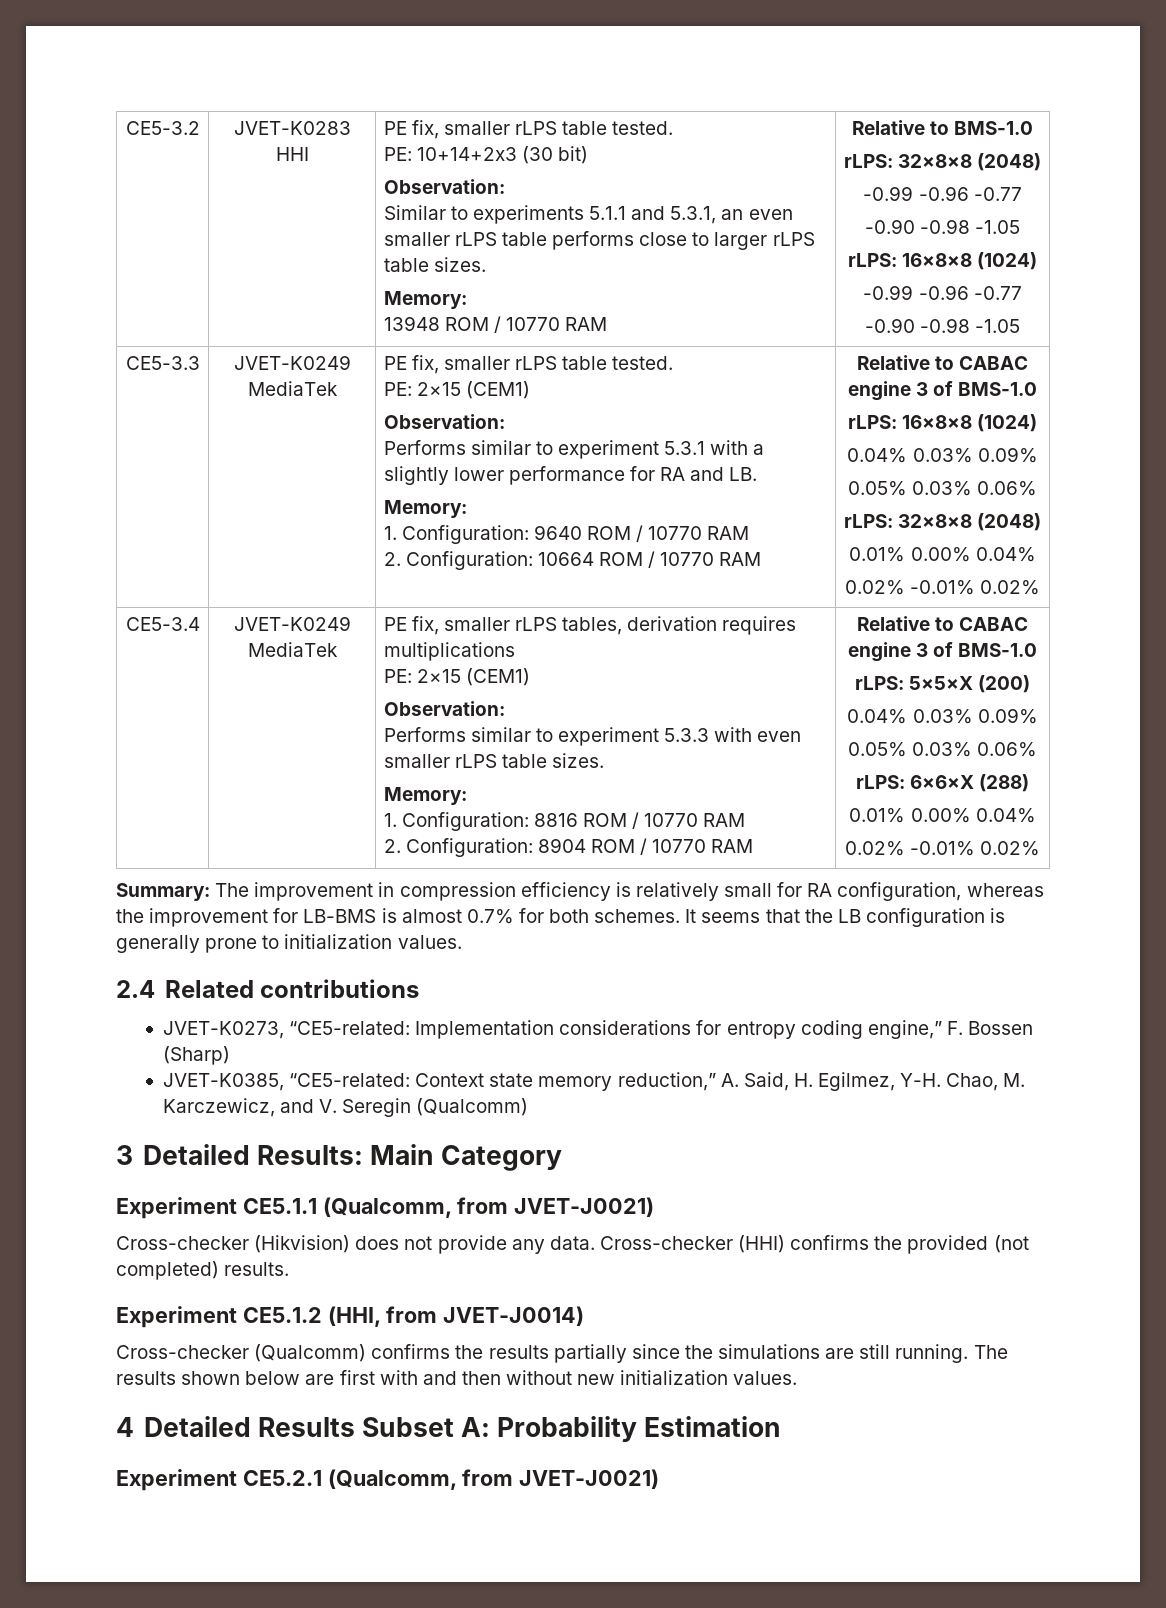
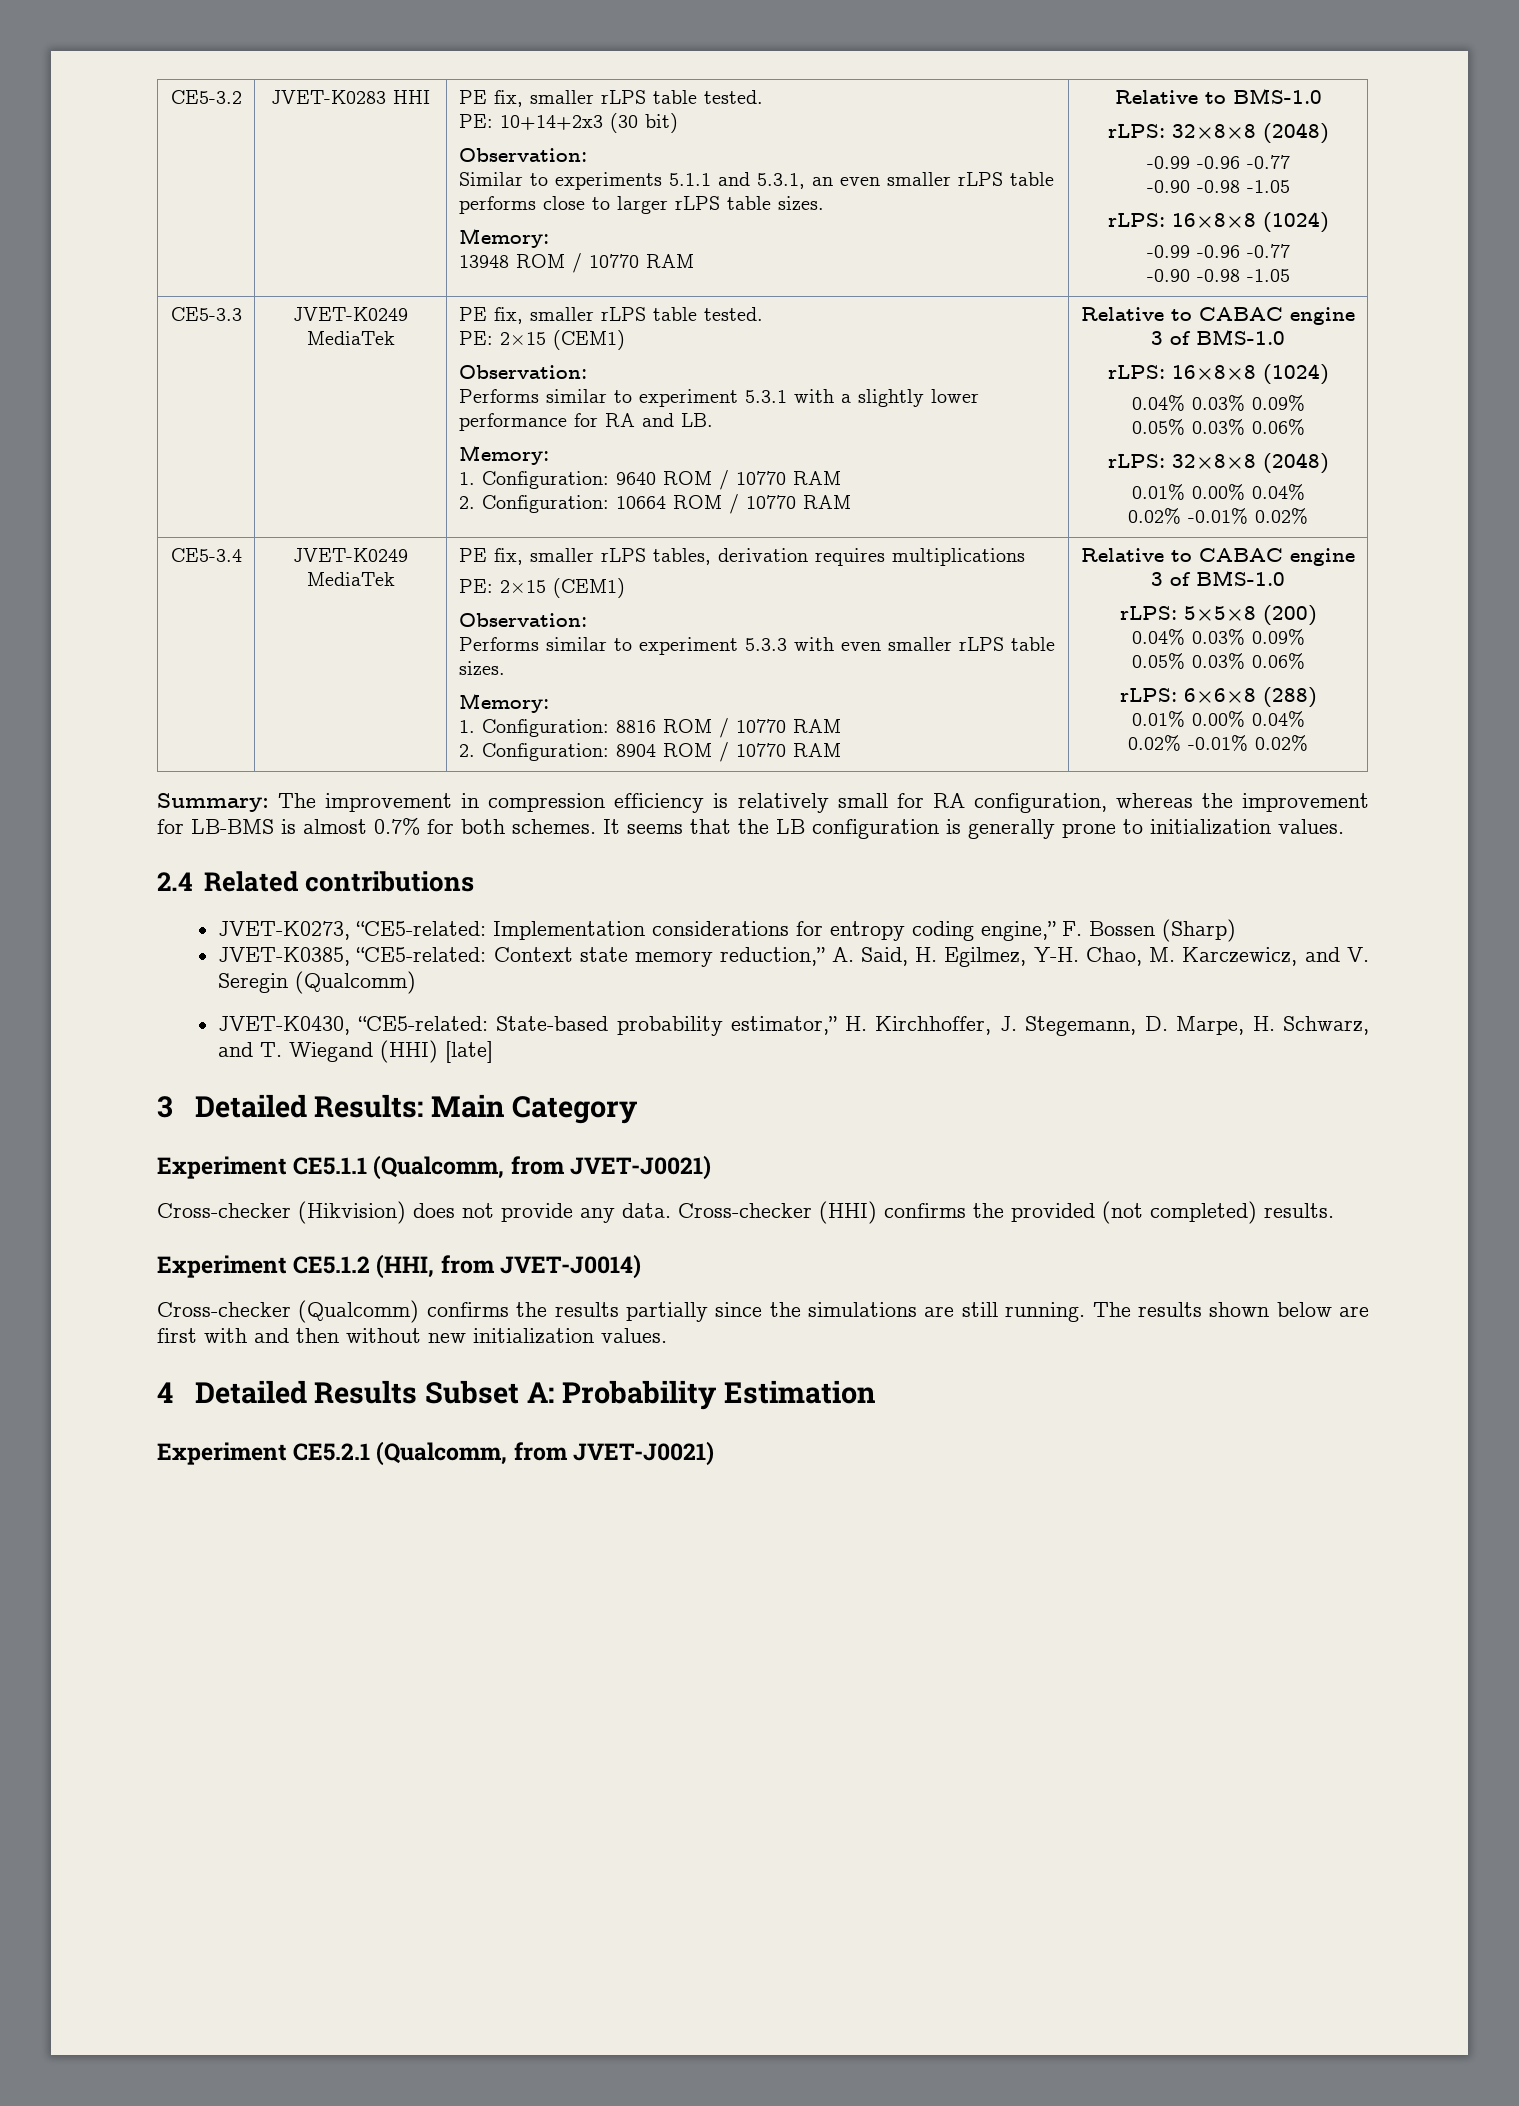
[909,676,973,690] 5×5×X -> [1183,606,1256,621] 5×5×8
[910,775,974,789] 6×6×X -> [1183,688,1256,703] 6×6×8
(529, 1107) none -> [218,1016,1369,1036] [218,1040,494,1063] // JVET-K0430, “CE5-related: State-based probability estimator,” H. Kirchhoffer, J. Stegemann, D. Marpe, H. Schwarz, and T. Wiegand (HHI) [late]

